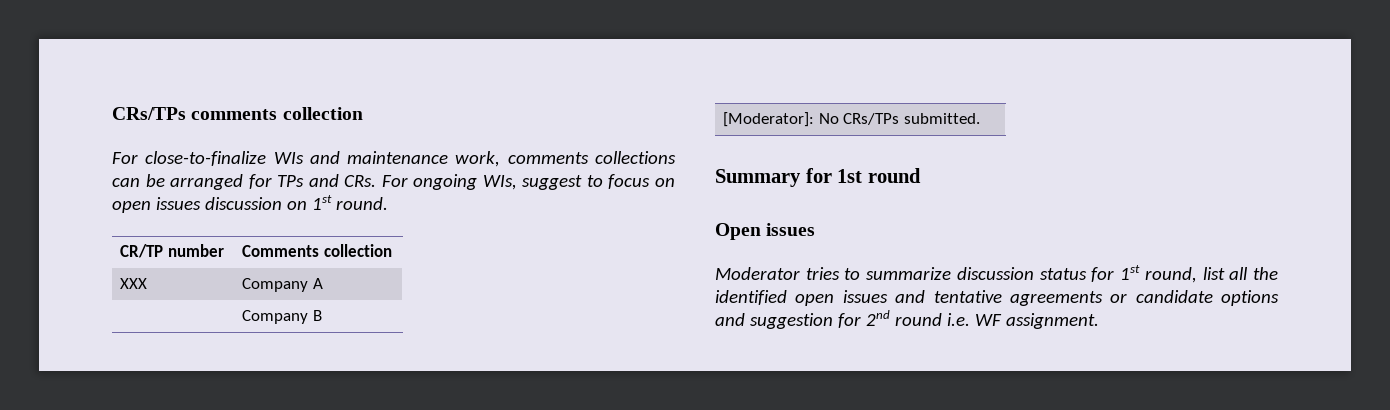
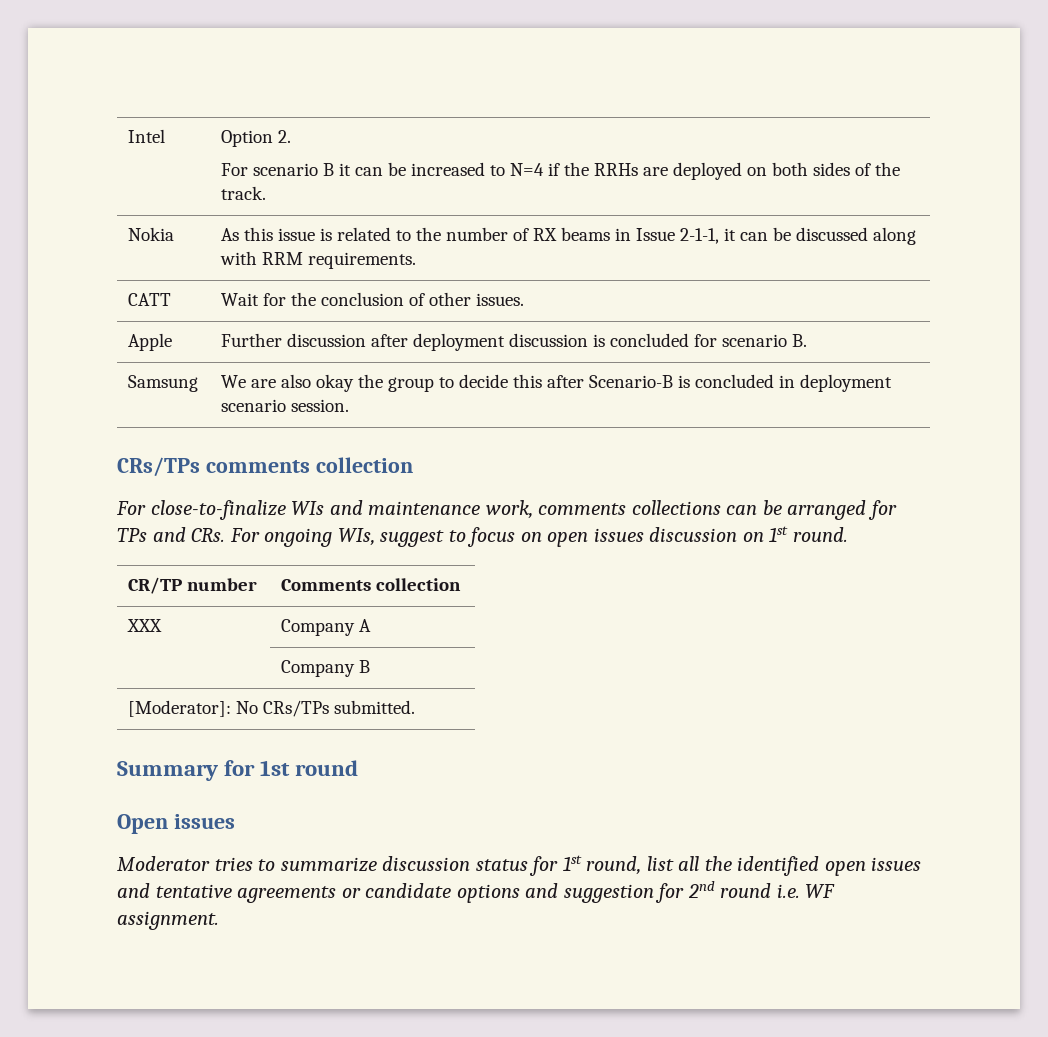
(112, 113) none -> [128,129,166,143] [221,130,292,147] [221,162,900,180] [221,186,267,200] [128,227,175,241] [221,227,916,245] [220,251,417,269] [128,293,172,306] [221,292,524,306] [128,333,173,351] [221,333,807,351] [128,375,199,392] [221,374,892,392] [221,399,350,412] Intel | Option 2. // For scenario B it can be increased to N=4 if the RRHs are deployed on both sides of the track. // Nokia | As this issue is related to the number of RX beams in Issue 2-1-1, it can be discussed along with RRM requirements. // CATT | Wait for the conclusion of other issues. // Apple | Further discussion after deployment discussion is concluded for scenario B. // Samsung | We are also okay the group to decide this after Scenario-B is concluded in deployment scenario session. //

